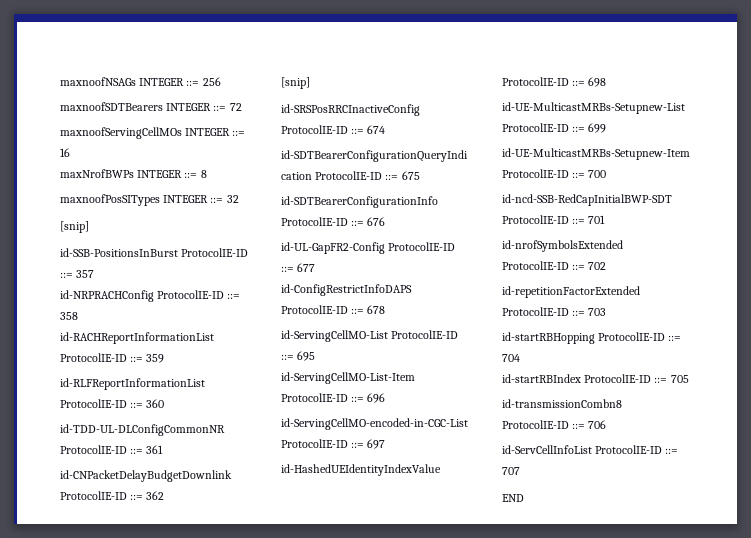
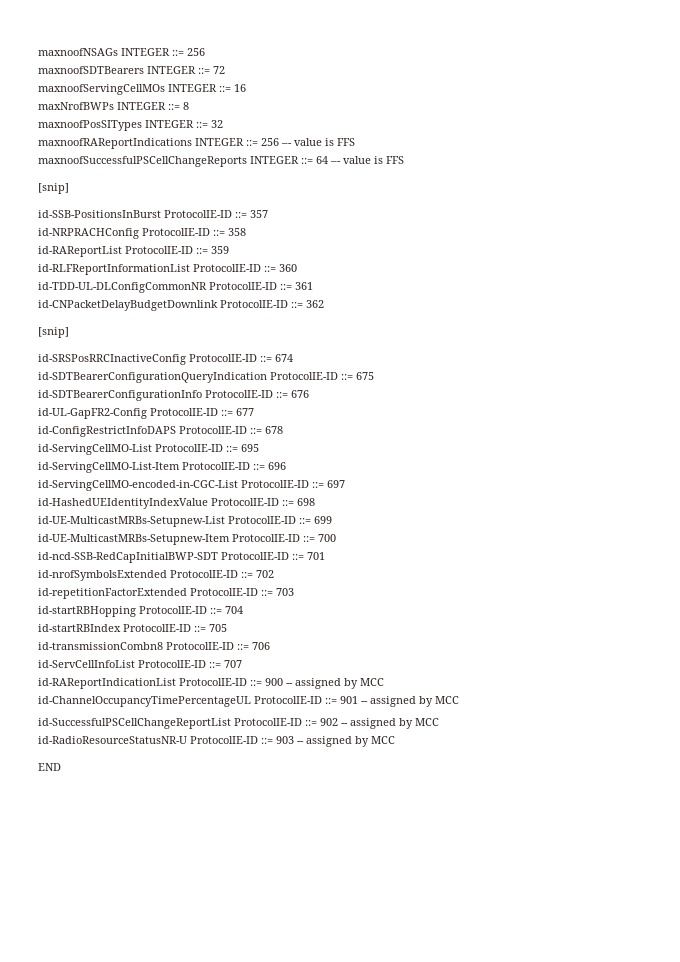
(239, 199) none -> [38,138,355,149] [38,156,404,167] // maxnoofRAReportIndications INTEGER ::= 256 –- value is FFS // maxnoofSuccessfulPSCellChangeReports INTEGER ::= 64 –- value is FFS
[60,332,214,344] id-RACHReportInformationList -> [38,246,122,257] id-RAReportList
(520, 471) none -> [38,678,384,689] [38,696,459,707] [38,718,439,729] [38,736,395,747] // id-RAReportIndicationList ProtocolIE-ID ::= 900 -- assigned by MCC // id-ChannelOccupancyTimePercentageUL ProtocolIE-ID ::= 901 -- assigned by MCC // id-SuccessfulPSCellChangeReportList ProtocolIE-ID ::= 902 -- assigned by MCC // id-RadioResourceStatusNR-U ProtocolIE-ID ::= 903 -- assigned by MCC

